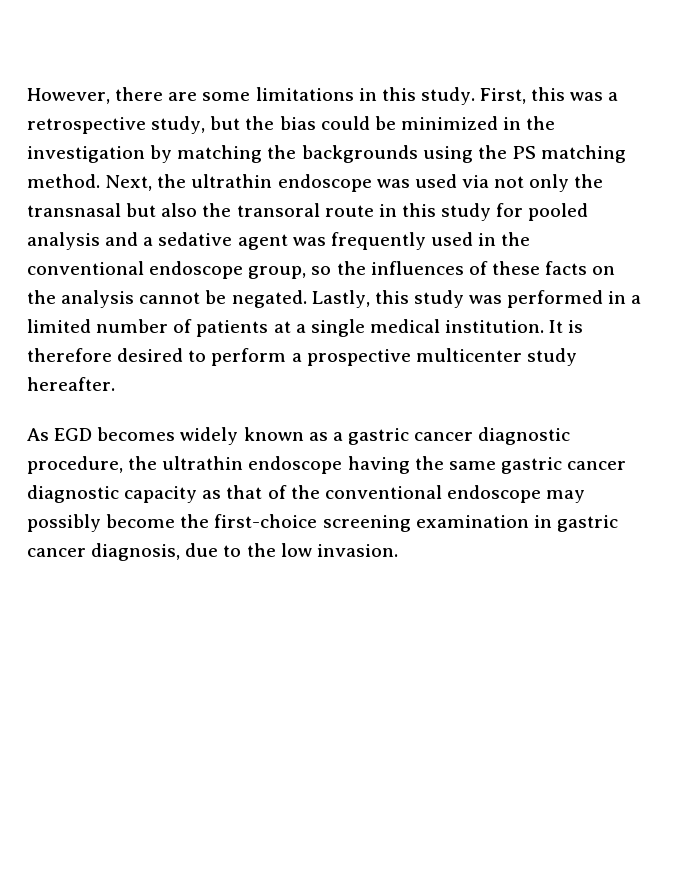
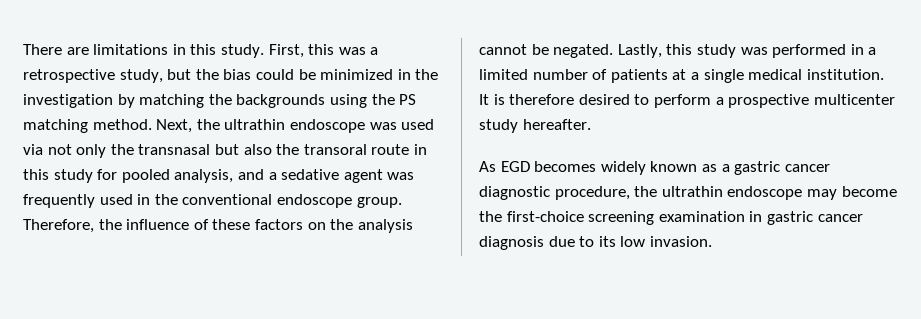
[27,87,251,104] However, there are some -> [23,44,89,55] There are
[27,232,100,250] analysis -> [174,169,234,183] analysis,
[248,261,464,279] group, so the influences -> [356,197,402,208] [23,219,190,233] group. Therefore, the influence
[545,261,588,275] facts -> [254,219,303,230] factors
[347,456,627,474] [27,485,586,503] [27,514,101,532] having the same gastric cancer diagnostic capacity as that of the conventional endoscope may possibly -> [806,189,837,200] may
[91,543,181,561] diagnosis, -> [479,236,544,250] diagnosis
[246,543,276,557] the -> [598,236,616,247] its

